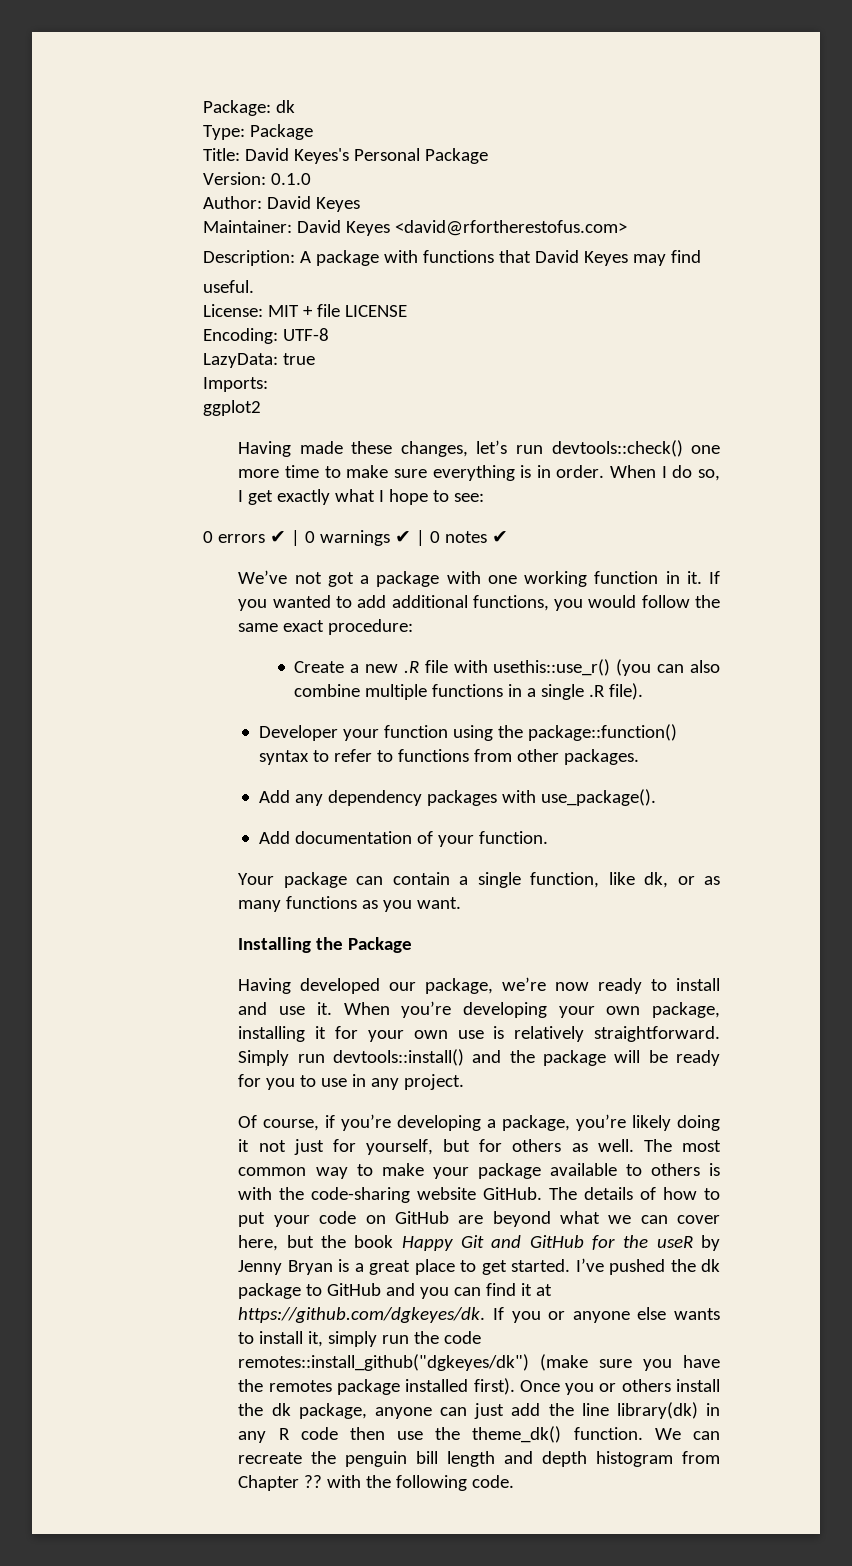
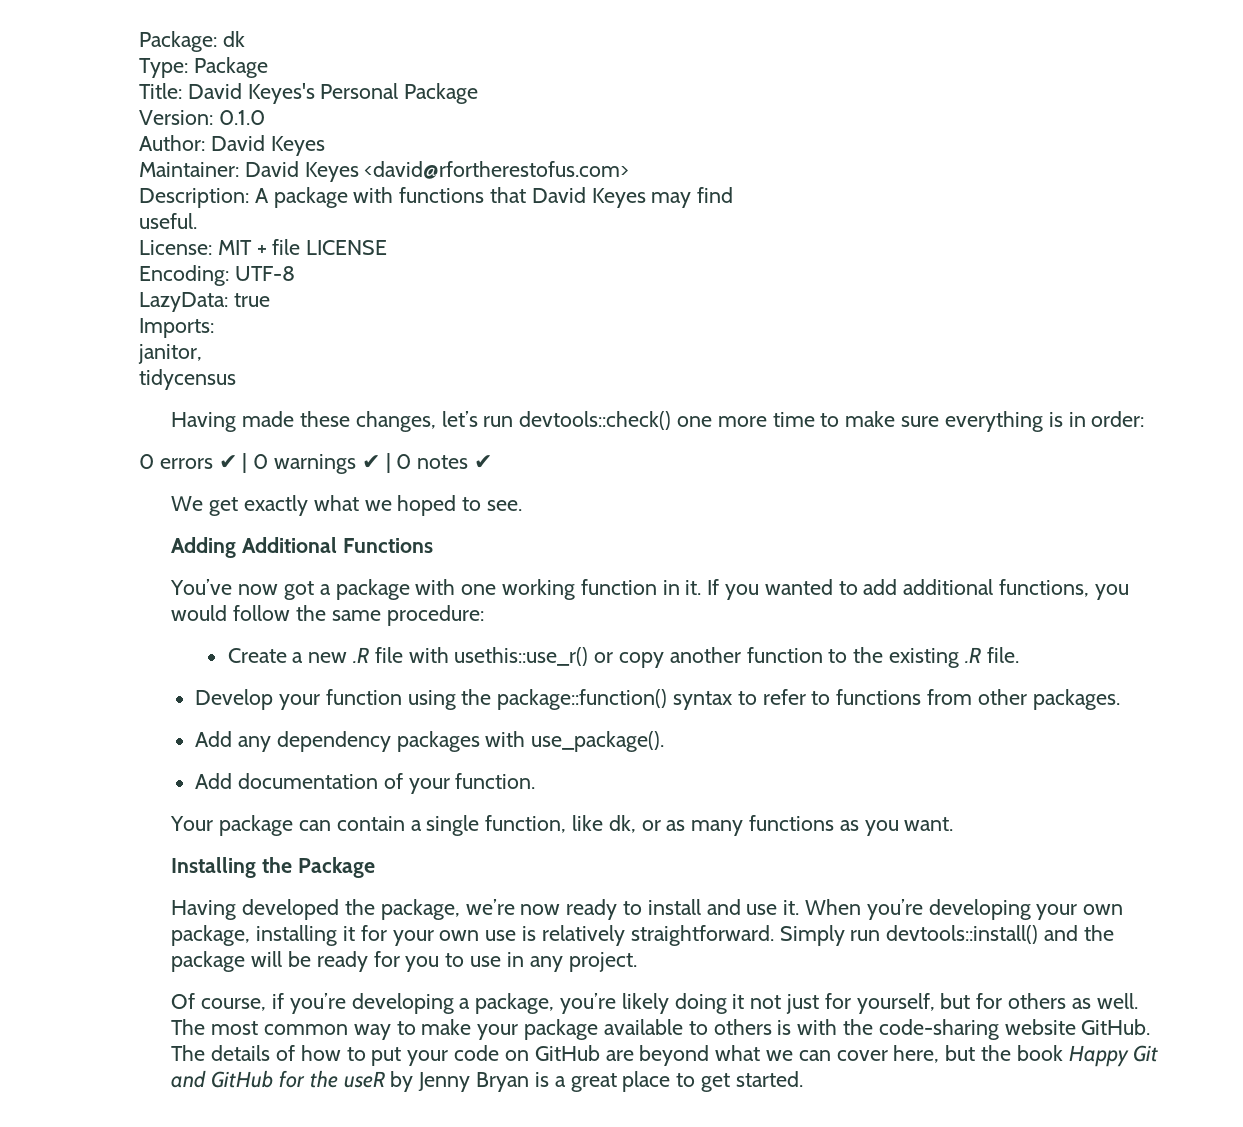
[202,400,261,416] ggplot2 -> [137,344,202,364] [138,369,236,390] janitor, // tidycensus
[556,465,720,481] [238,489,485,505] order. When I do so, I get exactly what I hope to see: -> [1091,411,1145,427] order:
[238,570,322,584] We’ve not -> [171,495,523,516] [171,537,434,558] [170,579,279,595] We get exactly what we hoped to see. // Adding Additional Functions // You’ve now
[283,620,325,632] exact -> (381, 615) none
[616,659,720,676] [294,683,644,700] [258,725,338,741] (you can also combine multiple functions in a single .R file). // Developer -> [594,647,1019,668] [195,689,274,710] or copy another function to the existing .R file. // Develop
[389,982,417,991] our -> [345,899,376,915] the
[575,1258,720,1275] [238,1283,553,1299] [238,1307,720,1323] [238,1331,482,1347] [238,1354,720,1371] [238,1378,721,1395] [238,1402,721,1419] [238,1426,721,1443] [238,1451,720,1467] [238,1475,515,1491] I’ve pushed the dk package to GitHub and you can find it at https://github.com/dgkeyes/dk. If you or anyone else wants to install it, simply run the code remotes::install_github("dgkeyes/dk") (make sure you have the remotes package installed first). Once you or others install the dk package, anyone can just add the line library(dk) in any R code then use the theme_dk() function. We can recreate the penguin bill length and depth histogram from Chapter ?? with the following code. -> (803, 1079) none

